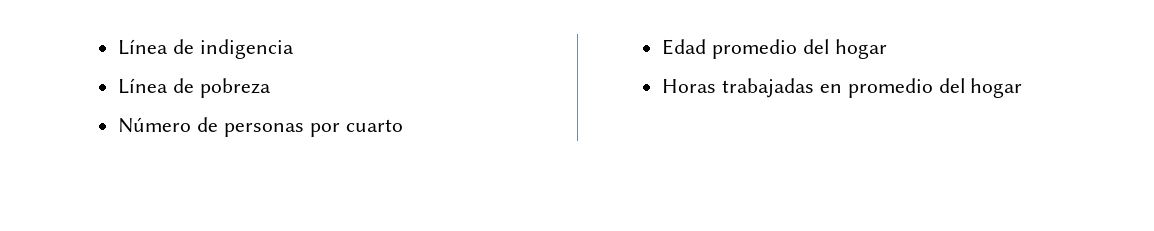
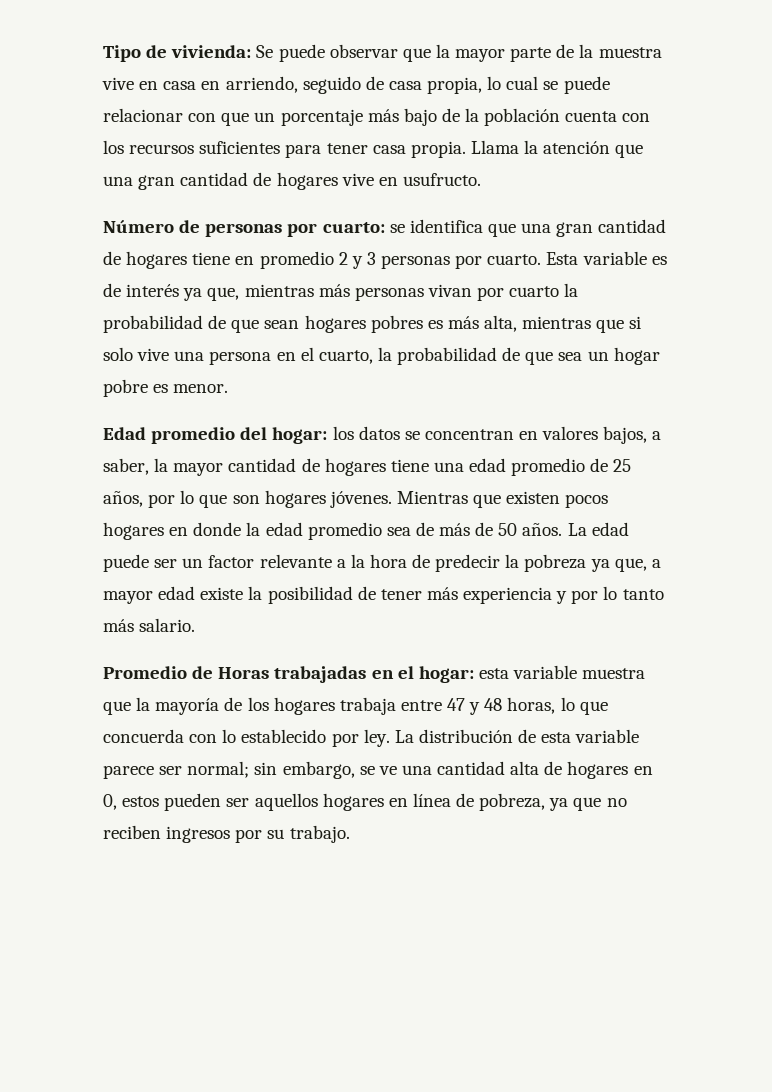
[118,39,295,59] [118,78,272,98] [118,117,403,137] [662,39,887,59] [662,78,1023,98] Línea de indigencia // Línea de pobreza // Número de personas por cuarto // Edad promedio del hogar // Horas trabajadas en promedio del hogar -> [103,44,662,62] [102,76,610,94] [103,108,651,126] [103,140,644,158] [103,172,481,190] [103,219,667,237] [103,251,667,269] [103,283,579,301] [103,315,642,333] [103,347,660,365] [103,379,229,397] [103,426,662,444] [103,458,632,476] [103,490,609,508] [103,522,629,540] [103,554,661,572] [103,586,664,604] [103,618,196,632] [103,665,646,683] [103,697,608,715] [103,729,640,747] [103,761,653,779] [103,793,627,811] [103,825,350,843] Tipo de vivienda: Se puede observar que la mayor parte de la muestra vive en casa en arriendo, seguido de casa propia, lo cual se puede relacionar con que un porcentaje más bajo de la población cuenta con los recursos suficientes para tener casa propia. Llama la atención que una gran cantidad de hogares vive en usufructo. // Número de personas por cuarto: se identifica que una gran cantidad de hogares tiene en promedio 2 y 3 personas por cuarto. Esta variable es de interés ya que, mientras más personas vivan por cuarto la probabilidad de que sean hogares pobres es más alta, mientras que si solo vive una persona en el cuarto, la probabilidad de que sea un hogar pobre es menor. // Edad promedio del hogar: los datos se concentran en valores bajos, a saber, la mayor cantidad de hogares tiene una edad promedio de 25 años, por lo que son hogares jóvenes. Mientras que existen pocos hogares en donde la edad promedio sea de más de 50 años. La edad puede ser un factor relevante a la hora de predecir la pobreza ya que, a mayor edad existe la posibilidad de tener más experiencia y por lo tanto más salario. // Promedio de Horas trabajadas en el hogar: esta variable muestra que la mayoría de los hogares trabaja entre 47 y 48 horas, lo que concuerda con lo establecido por ley. La distribución de esta variable parece ser normal; sin embargo, se ve una cantidad alta de hogares en 0, estos pueden ser aquellos hogares en línea de pobreza, ya que no reciben ingresos por su trabajo.

